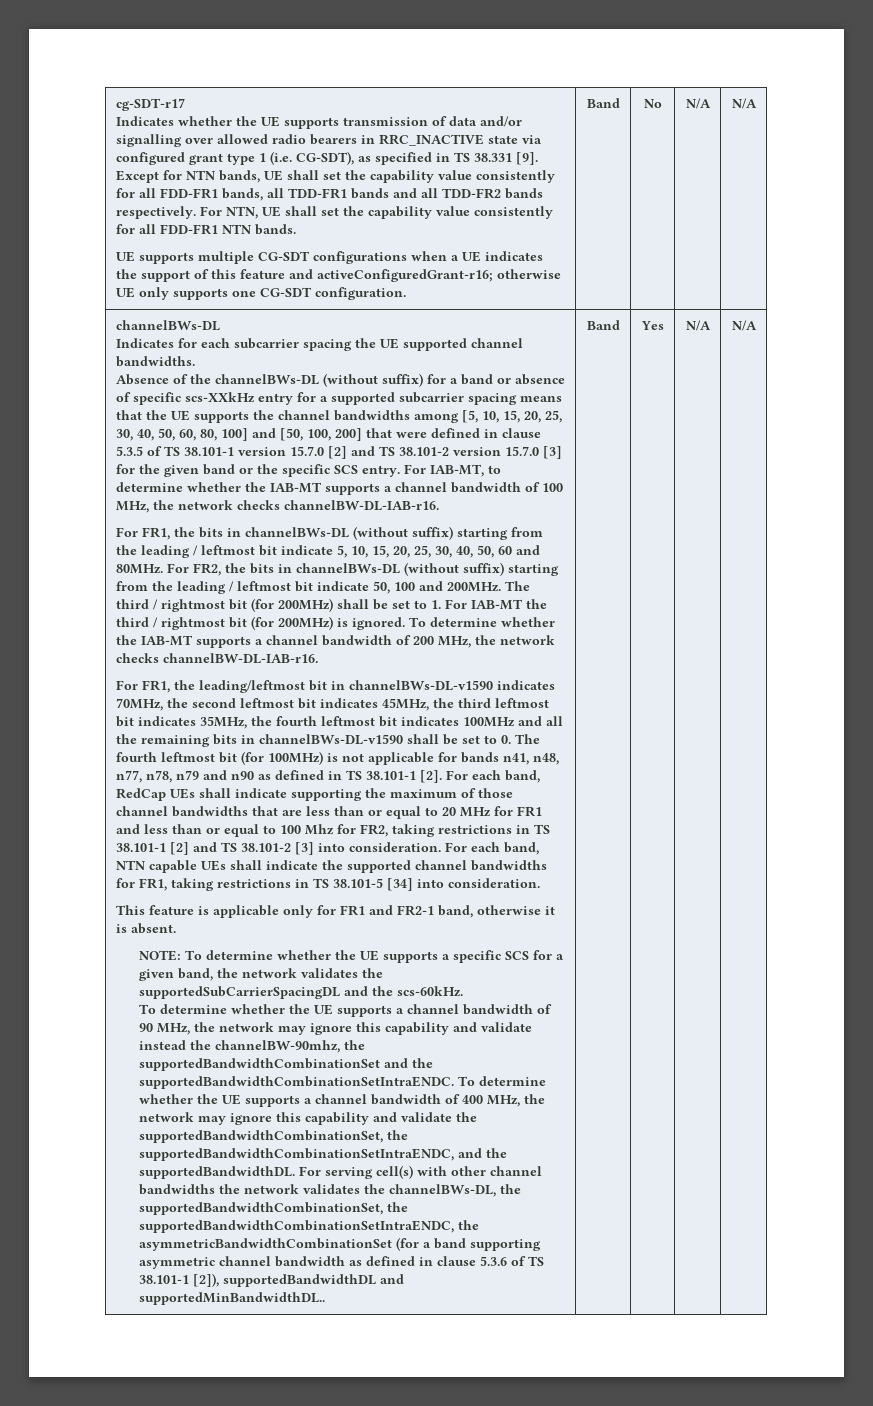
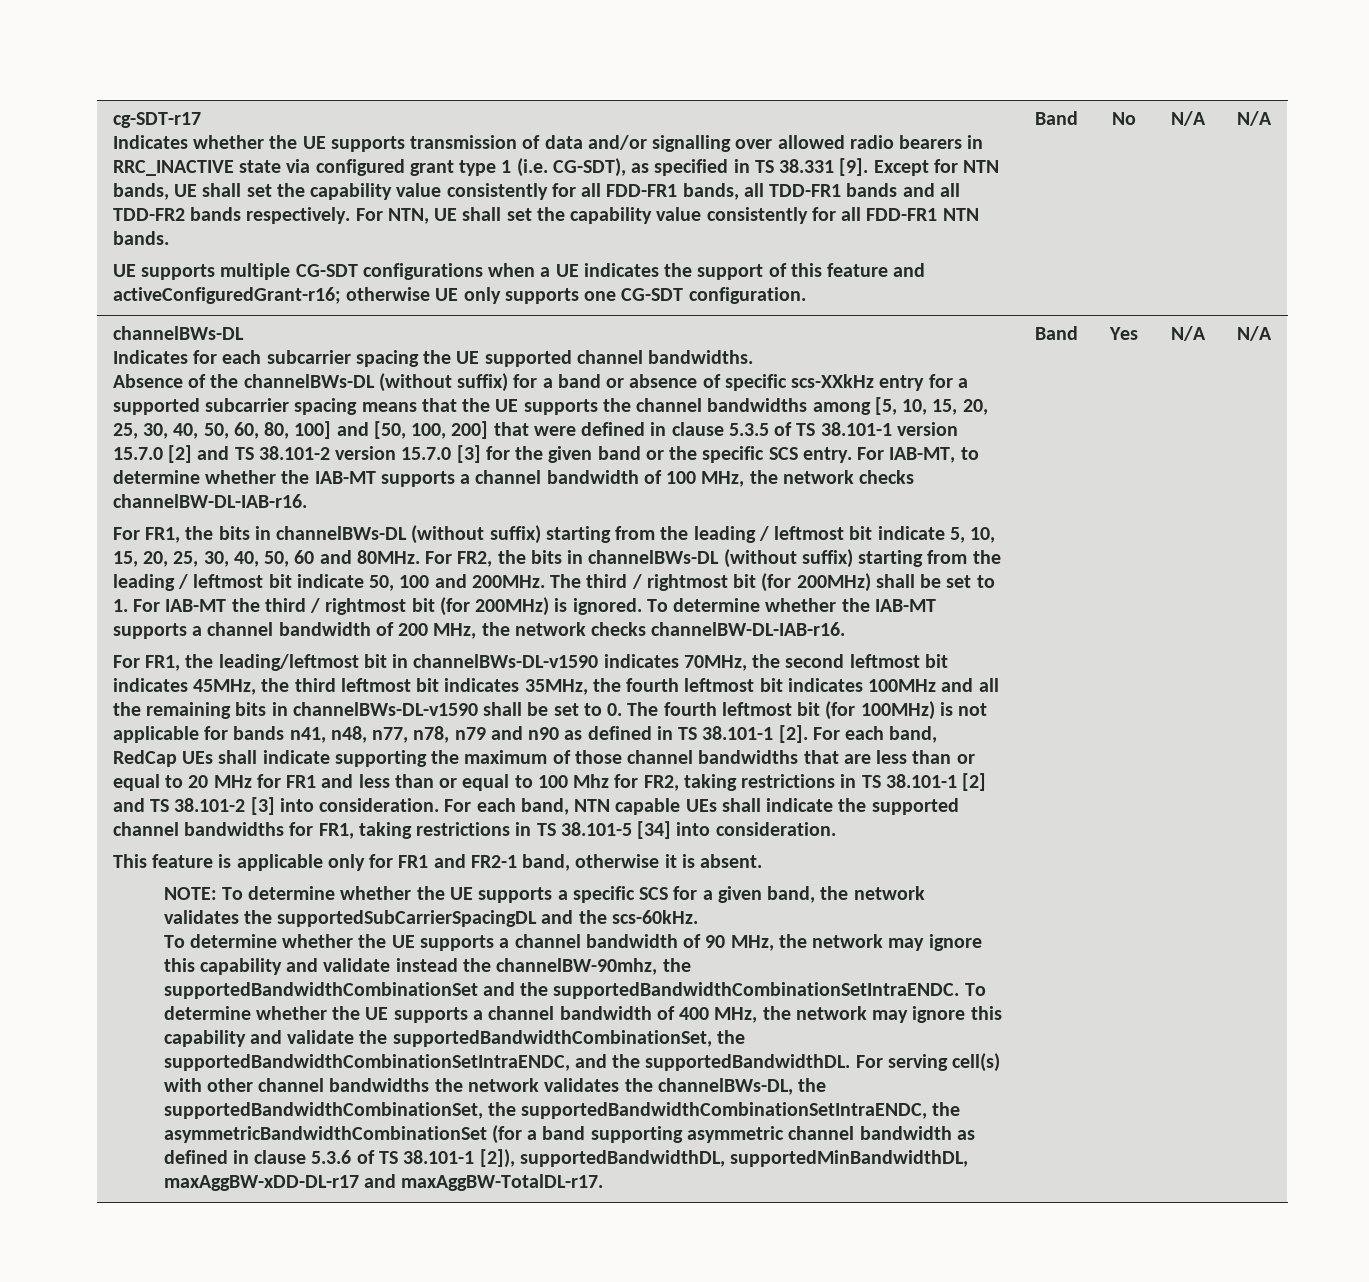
[223,1274,405,1287] [139,1292,326,1305] supportedBandwidthDL and supportedMinBandwidthDL.. -> [519,1150,969,1167] [163,1174,604,1191] supportedBandwidthDL, supportedMinBandwidthDL, maxAggBW-xDD-DL-r17 and maxAggBW-TotalDL-r17.

